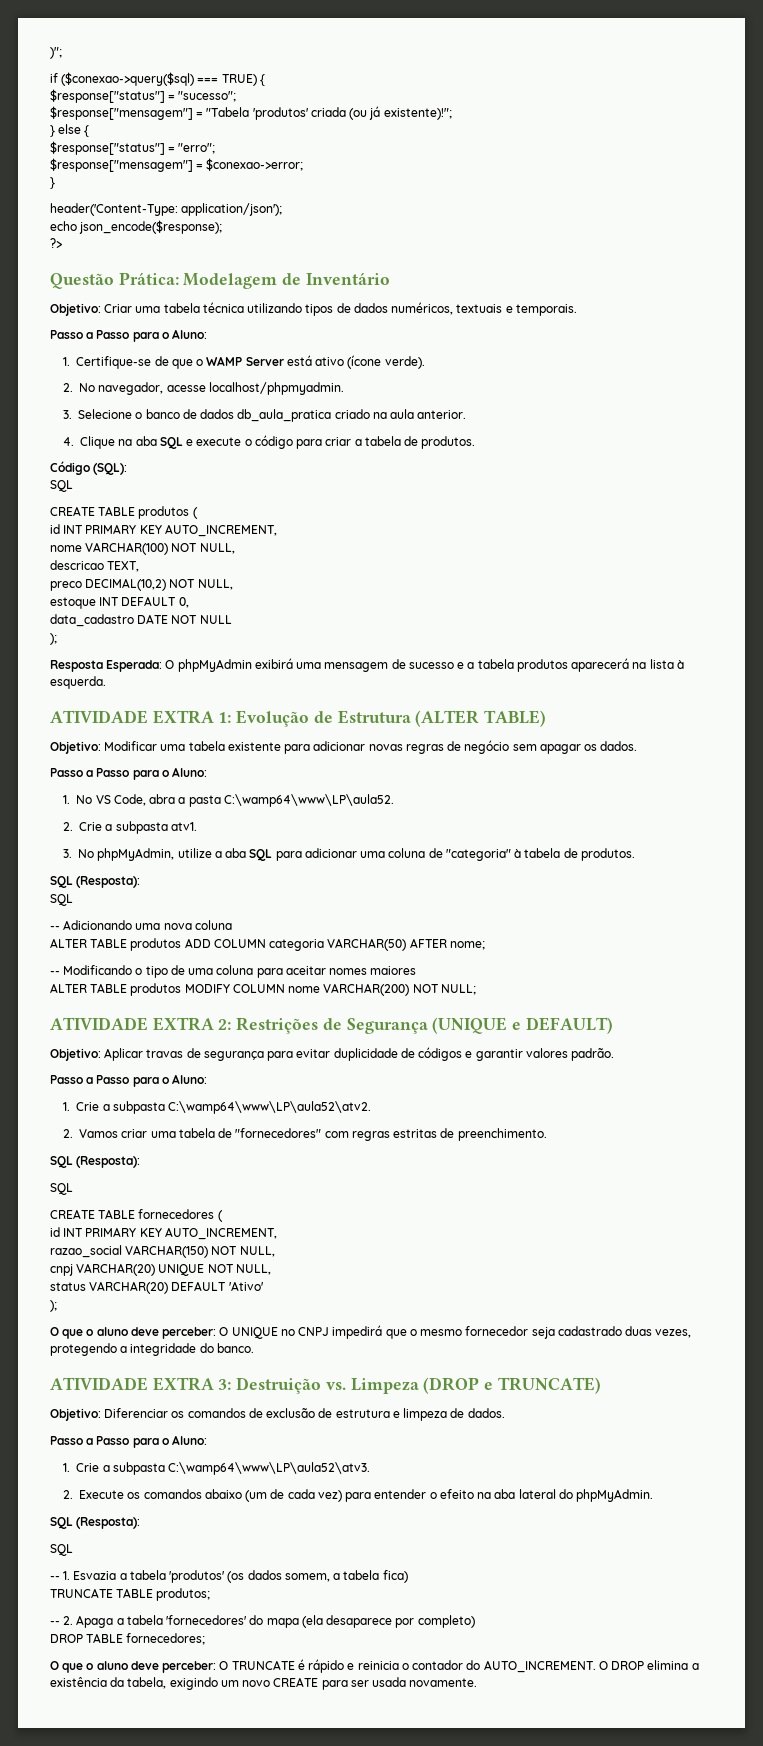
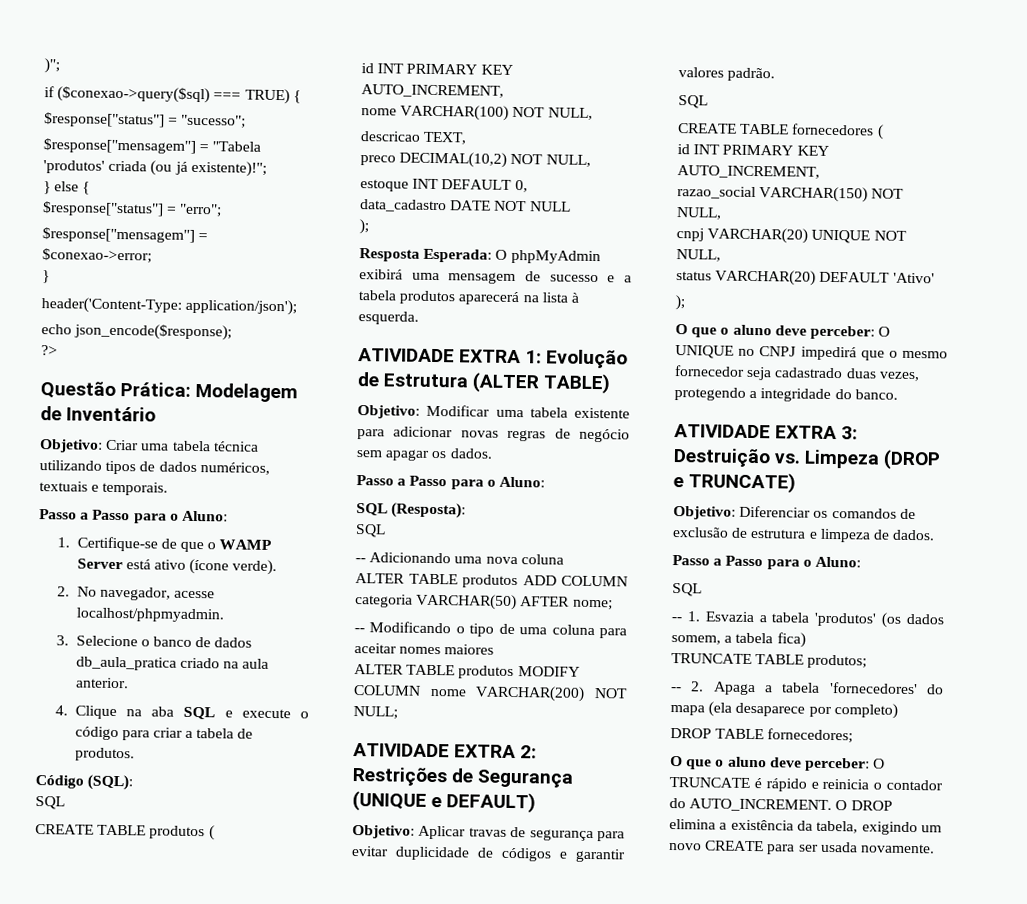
[63,794,394,807] [63,821,197,834] [63,848,635,861] // 1. No VS Code, abra a pasta C:\wamp64\www\LP\aula52. // 2. Crie a subpasta atv1. // 3. No phpMyAdmin, utilize a aba SQL para adicionar uma coluna de "categoria" à tabela de produtos. -> (545, 482) none
[50,1074,208,1087] [63,1101,372,1114] [63,1128,547,1141] [50,1156,141,1168] // Passo a Passo para o Aluno: // 1. Crie a subpasta C:\wamp64\www\LP\aula52\atv2. // 2. Vamos criar uma tabela de "fornecedores" com regras estritas de preenchimento. // SQL (Resposta): -> (776, 74) none
[63,1462,371,1475] [63,1489,654,1502] [50,1517,141,1529] // 1. Crie a subpasta C:\wamp64\www\LP\aula52\atv3. // 2. Execute os comandos abaixo (um de cada vez) para entender o efeito na aba lateral do phpMyAdmin. // SQL (Resposta): -> (861, 562) none

